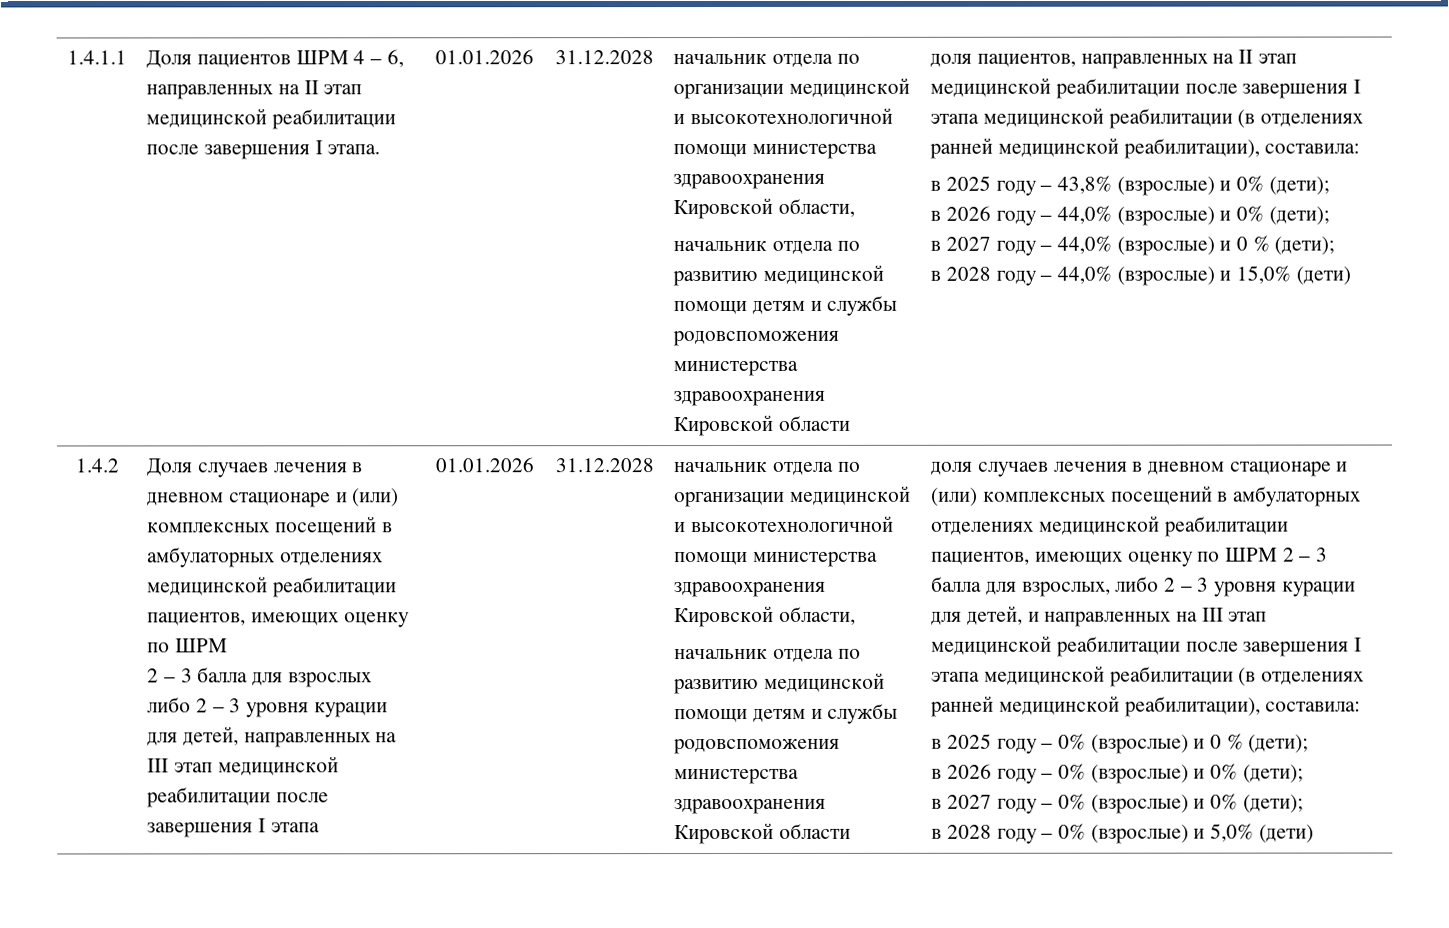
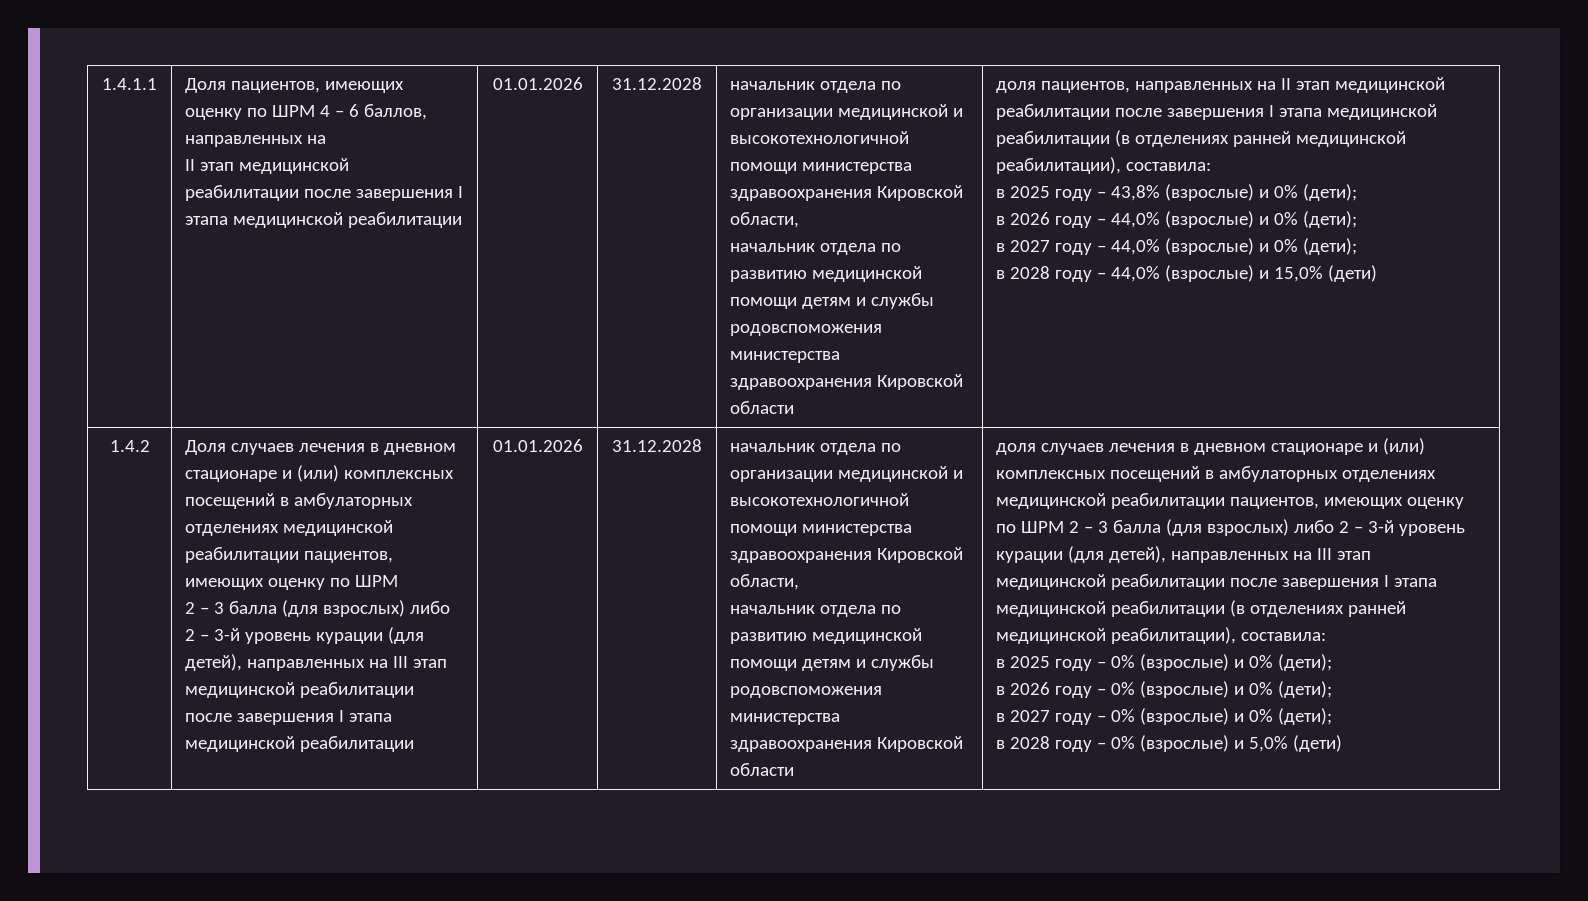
[197,54,292,68] пациентов -> [231,81,405,93] [185,108,268,120] пациентов, имеющих оценку по
[386,49,404,68] [146,80,363,100] [146,108,397,130] [146,140,381,160] 6, направленных на II этап медицинской реабилитации после завершения I этапа. -> [349,104,428,120] [185,135,327,147] [185,158,350,174] [185,185,464,201] [185,212,463,228] 6 баллов, направленных на // II этап медицинской реабилитации после завершения I этапа медицинской реабилитации
[1236,235,1270,252] 0 % -> [1274,239,1299,252] 0%
[252,672,372,688] [147,697,388,718] [147,726,240,746] для взрослых либо 2 – 3 уровня курации для детей, -> [282,600,451,617] [185,627,425,644] [185,654,243,671] (для взрослых) либо 2 – 3-й уровень курации (для детей),
(320, 827) none -> [185,736,415,752] медицинской реабилитации
[986,576,1356,597] [931,605,1040,625] для взрослых, либо 2 – 3 уровня курации для детей, и -> [1166,519,1466,536] [996,546,1167,563] (для взрослых) либо 2 – 3-й уровень курации (для детей),
[1210,733,1244,750] 0 % -> [1249,655,1274,668] 0%

